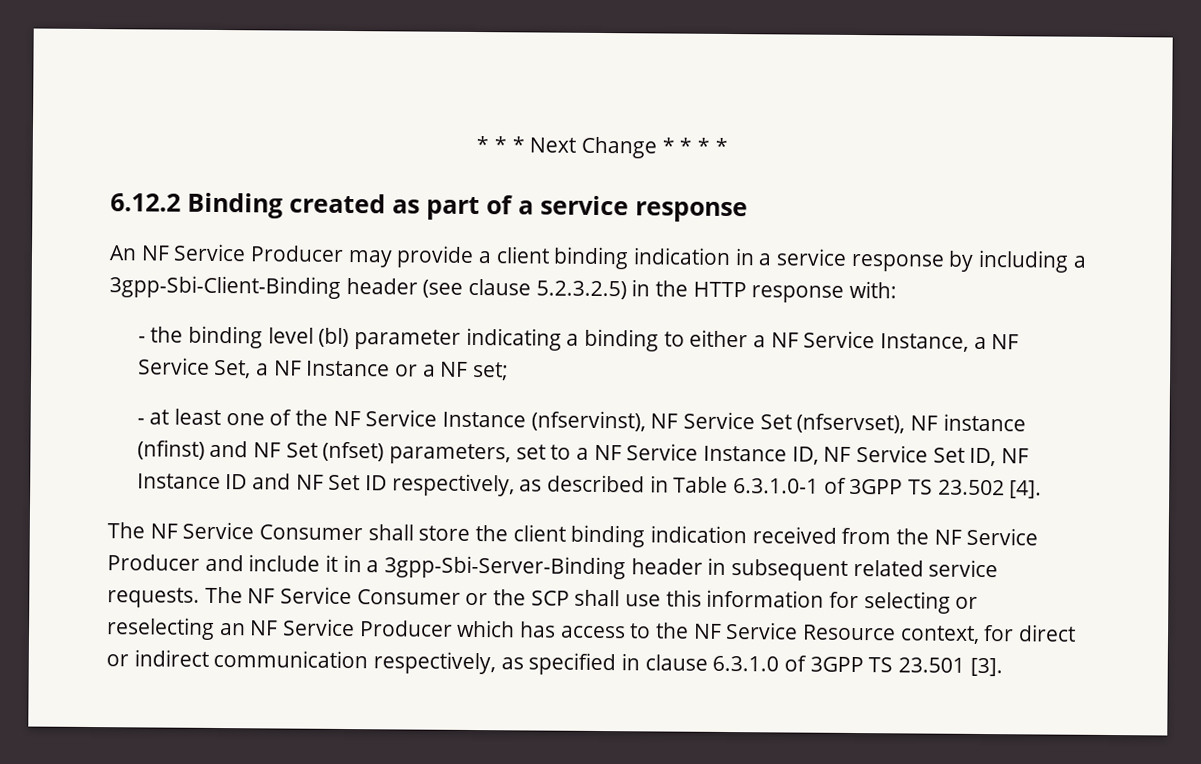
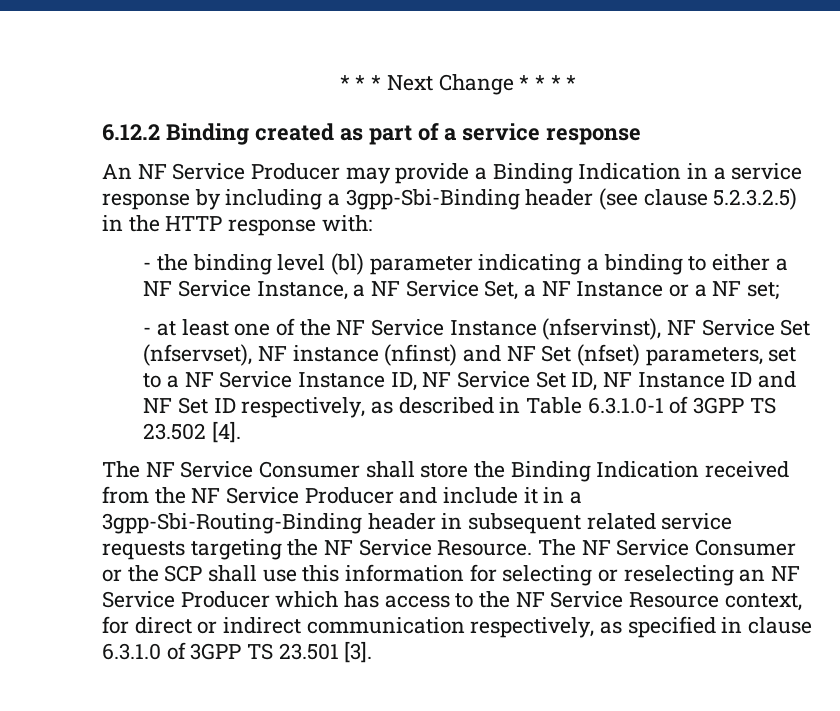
[495,246,732,270] client binding indication -> [492,163,682,184] Binding Indication
[109,275,341,299] 3gpp-Sbi-Client-Binding -> [345,189,520,210] 3gpp-Sbi-Binding
[512,524,748,548] client binding indication -> [510,461,700,482] Binding Indication
[384,555,627,580] 3gpp-Sbi-Server-Binding -> [102,513,362,534] 3gpp-Sbi-Routing-Binding
[107,587,200,608] requests. -> [102,539,533,560] requests targeting the NF Service Resource.

